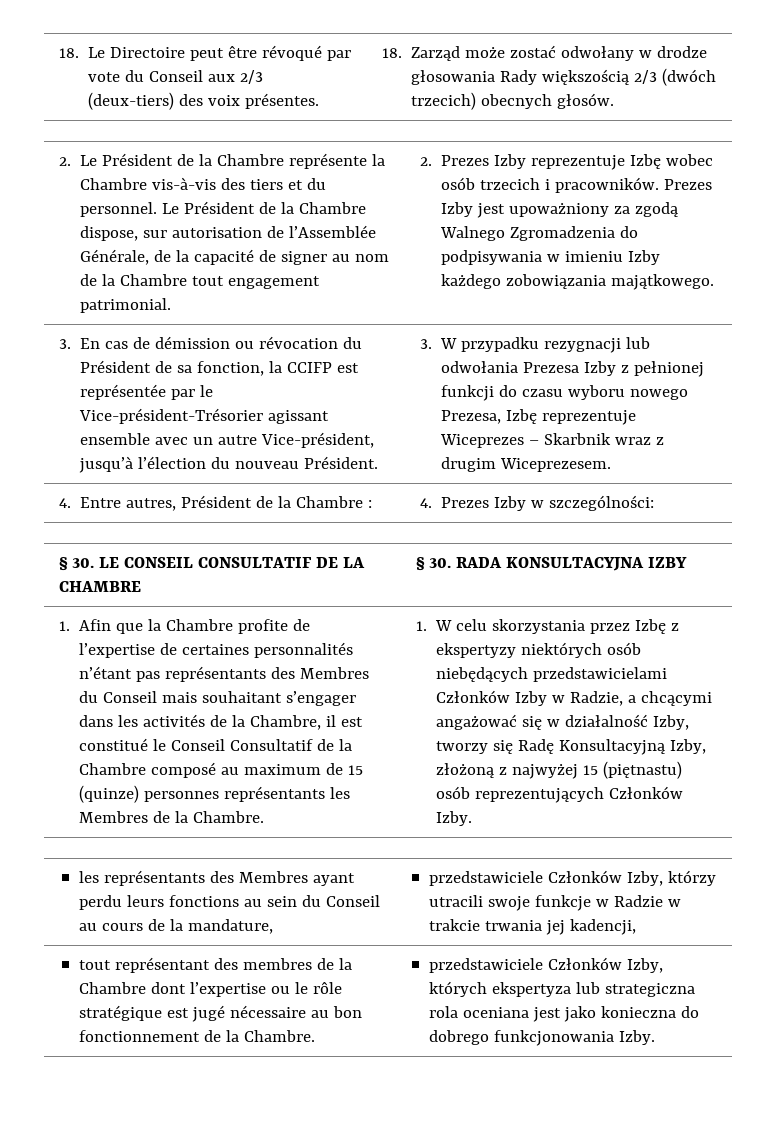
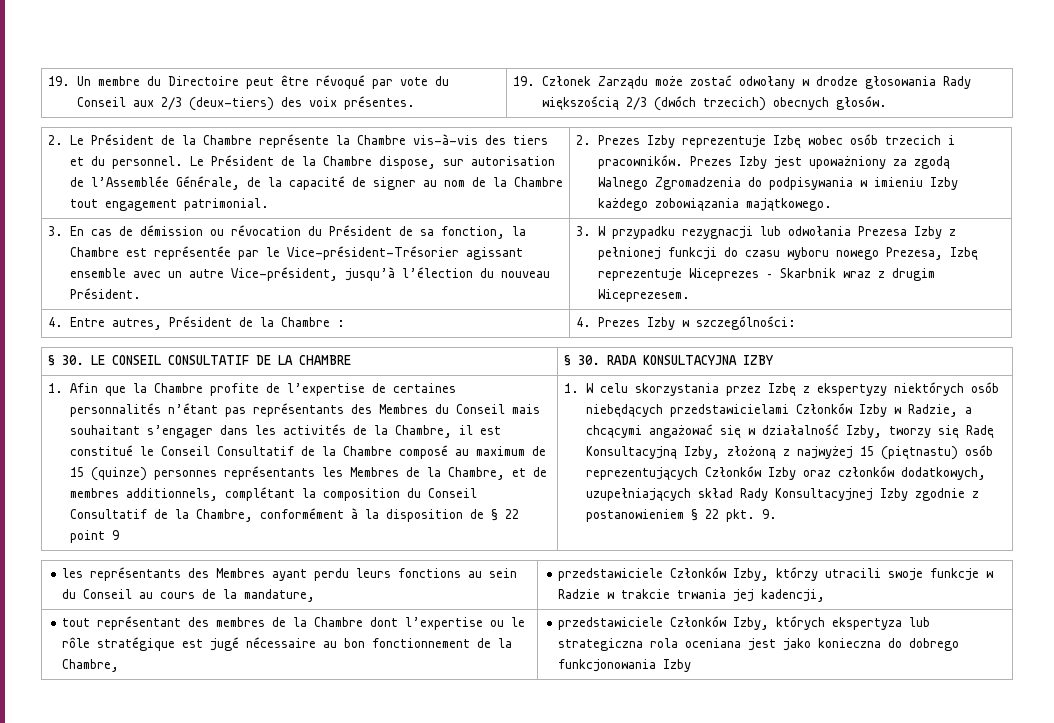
[58,47,105,58] 18. Le -> [48,76,161,86] 19. Un membre du
[381,46,460,61] 18. Zarząd -> [513,76,648,90] 19. Członek Zarządu
[286,362,332,373] CCIFP -> [69,247,119,257] Chambre
[192,811,264,823] Chambre. -> [447,467,547,480] [69,487,477,501] [69,508,519,522] [69,530,119,543] Chambre, et de membres additionnels, complétant la composition du Conseil Consultatif de la Chambre, conformément à la disposition de § 22 point 9
[435,811,472,826] Izby. -> [767,466,986,480] [585,488,979,502] [585,509,777,522] Izby oraz członków dodatkowych, uzupełniających skład Rady Konsultacyjnej Izby zgodnie z postanowieniem § 22 pkt. 9.
[243,1030,315,1042] Chambre. -> [62,659,120,672] Chambre,
[618,1030,655,1045] Izby. -> [663,659,692,672] Izby

